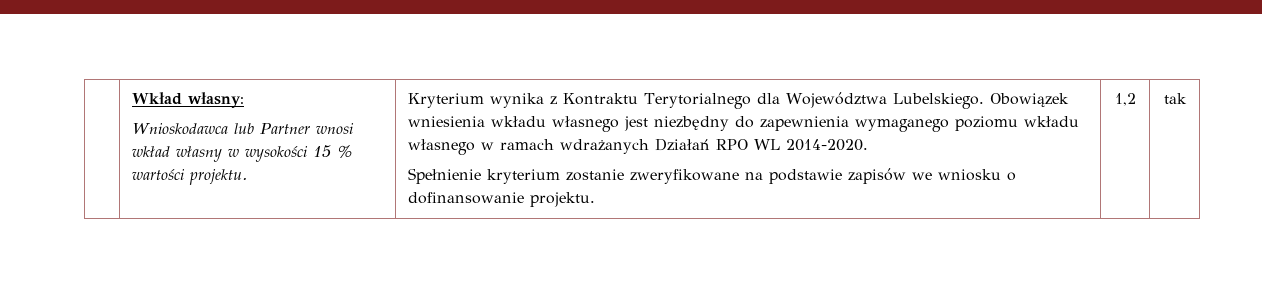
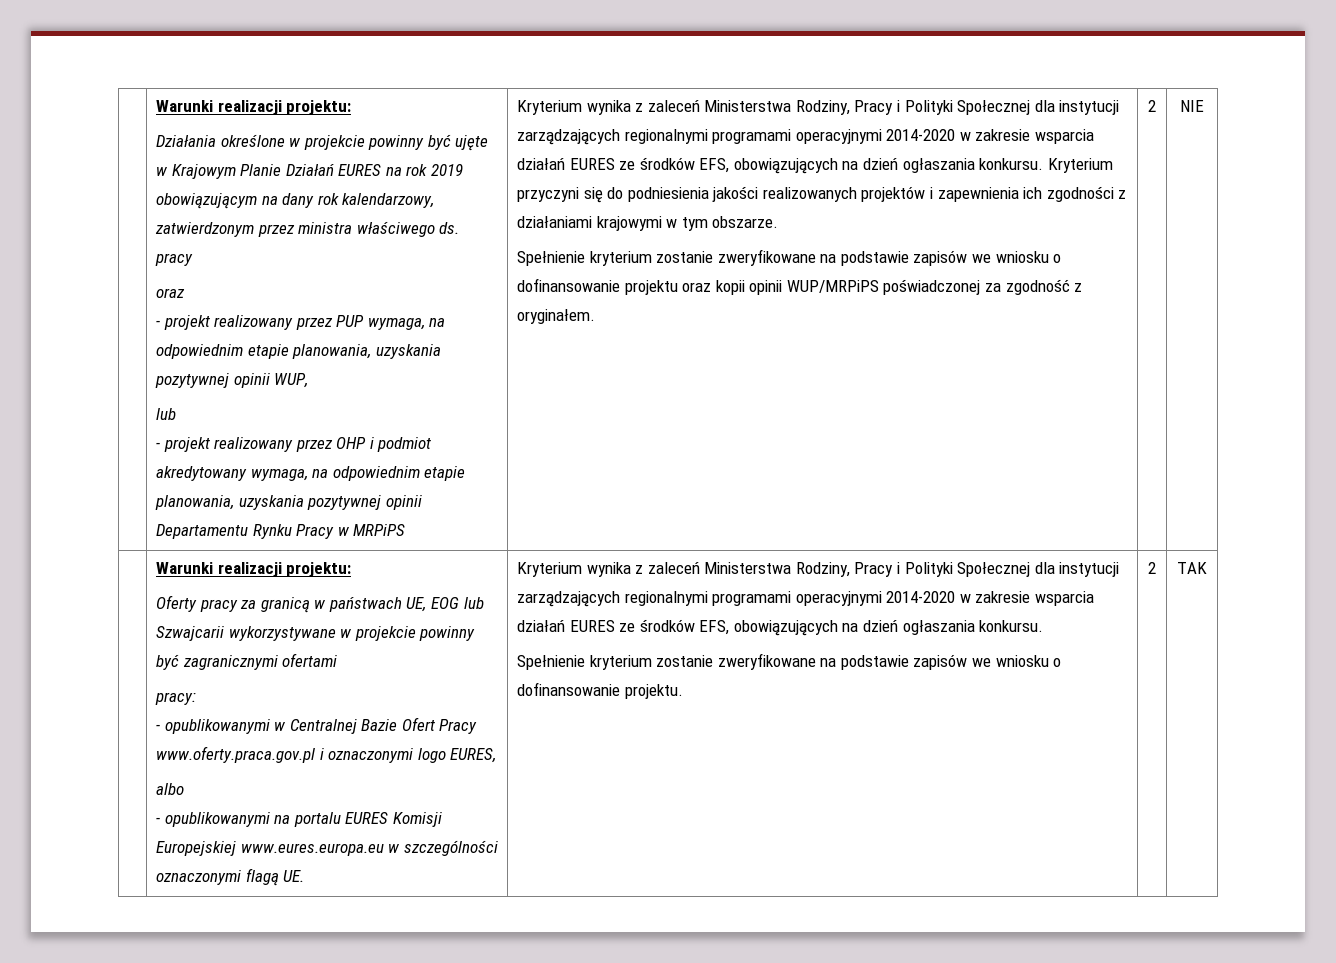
[132,92,245,108] [132,123,355,134] [132,145,353,162] [132,169,248,185] [408,92,1070,109] [408,116,1080,132] [408,138,869,155] | Wkład własny: // Wnioskodawca lub Partner wnosi wkład własny w wysokości 15 % wartości projektu. | Kryterium wynika z Kontraktu Terytorialnego dla Województwa Lubelskiego. Obowiązek wniesienia wkładu własnego jest niezbędny do zapewnienia wymaganego poziomu wkładu własnego w ramach wdrażanych Działań RPO WL 2014-2020. -> [155,100,352,115] [155,134,489,151] [155,164,464,179] [155,193,435,209] [154,221,460,237] [154,253,193,266] [155,288,185,298] [155,315,446,330] [155,344,441,359] [154,373,309,388] [155,408,176,420] [155,437,432,452] [155,466,466,481] [154,495,422,510] [155,524,406,539] [516,100,1120,115] [516,129,1095,145] [516,157,1113,174] [516,186,1127,203] [516,216,779,231] [516,249,1062,266] [516,278,1083,295] [516,309,595,324] [1148,100,1156,112] [1180,100,1204,112] [155,562,352,577] [155,595,484,613] [155,626,476,641] [155,653,338,670] [154,692,196,705] [155,717,478,734] [155,746,497,763] [155,783,184,795] [155,812,442,827] [155,840,498,856] [155,868,305,886] [516,562,1120,577] [516,591,1095,607] [516,619,1044,636] | Warunki realizacji projektu: // Działania określone w projekcie powinny być ujęte w Krajowym Planie Działań EURES na rok 2019 obowiązującym na dany rok kalendarzowy, zatwierdzonym przez ministra właściwego ds. pracy // oraz // - projekt realizowany przez PUP wymaga, na odpowiednim etapie planowania, uzyskania pozytywnej opinii WUP, // lub // - projekt realizowany przez OHP i podmiot akredytowany wymaga, na odpowiednim etapie planowania, uzyskania pozytywnej opinii Departamentu Rynku Pracy w MRPiPS | Kryterium wynika z zaleceń Ministerstwa Rodziny, Pracy i Polityki Społecznej dla instytucji zarządzających regionalnymi programami operacyjnymi 2014-2020 w zakresie wsparcia działań EURES ze środków EFS, obowiązujących na dzień ogłaszania konkursu. Kryterium przyczyni się do podniesienia jakości realizowanych projektów i zapewnienia ich zgodności z działaniami krajowymi w tym obszarze. // Spełnienie kryterium zostanie zweryfikowane na podstawie zapisów we wniosku o dofinansowanie projektu oraz kopii opinii WUP/MRPiPS poświadczonej za zgodność z oryginałem. | 2 | NIE // | Warunki realizacji projektu: // Oferty pracy za granicą w państwach UE, EOG lub Szwajcarii wykorzystywane w projekcie powinny być zagranicznymi ofertami // pracy: // - opublikowanymi w Centralnej Bazie Ofert Pracy www.oferty.praca.gov.pl i oznaczonymi logo EURES, // albo // - opublikowanymi na portalu EURES Komisji Europejskiej www.eures.europa.eu w szczególności oznaczonymi flagą UE. | Kryterium wynika z zaleceń Ministerstwa Rodziny, Pracy i Polityki Społecznej dla instytucji zarządzających regionalnymi programami operacyjnymi 2014-2020 w zakresie wsparcia działań EURES ze środków EFS, obowiązujących na dzień ogłaszania konkursu.
[1114,93,1136,106] [1163,93,1187,104] 1,2 | tak -> [1148,562,1156,574] [1177,562,1207,574] 2 | TAK

